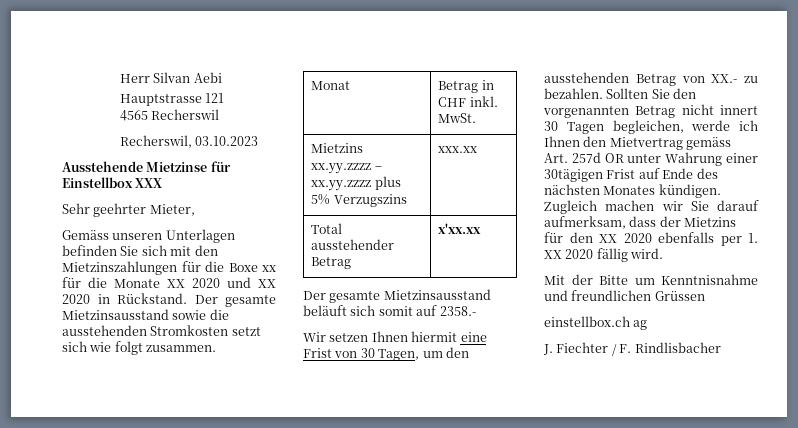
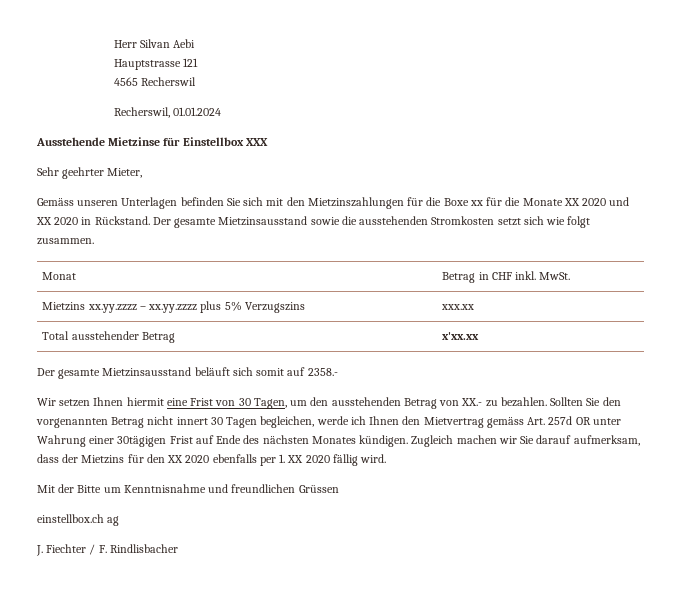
[195,136,259,146] 03.10.2023 -> [173,107,222,116] 01.01.2024

